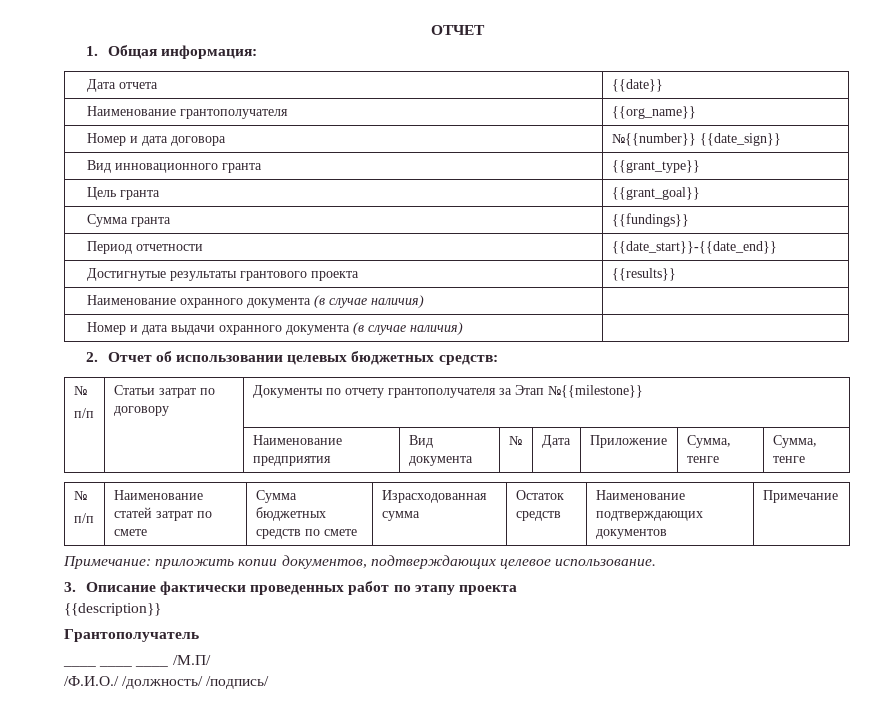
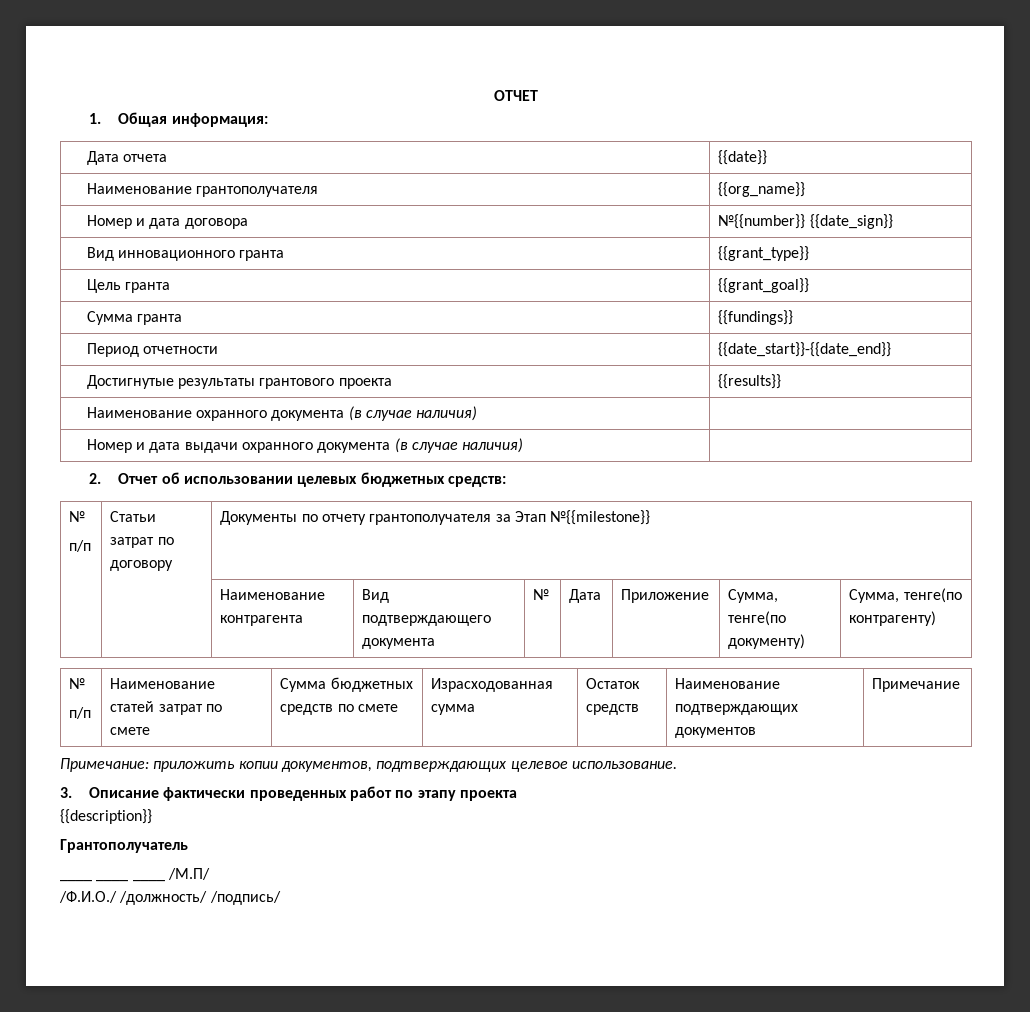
[252,456,331,466] [408,435,433,448] предприятия | Вид -> [220,615,304,626] [362,589,390,603] [362,615,492,626] контрагента | Вид подтверждающего
[686,456,719,463] [772,435,817,448] [772,456,805,463] тенге | Сумма, тенге -> [728,611,787,626] [728,634,806,649] [849,588,962,603] [849,611,937,626] тенге(по документу) | Сумма, тенге(по контрагенту)

